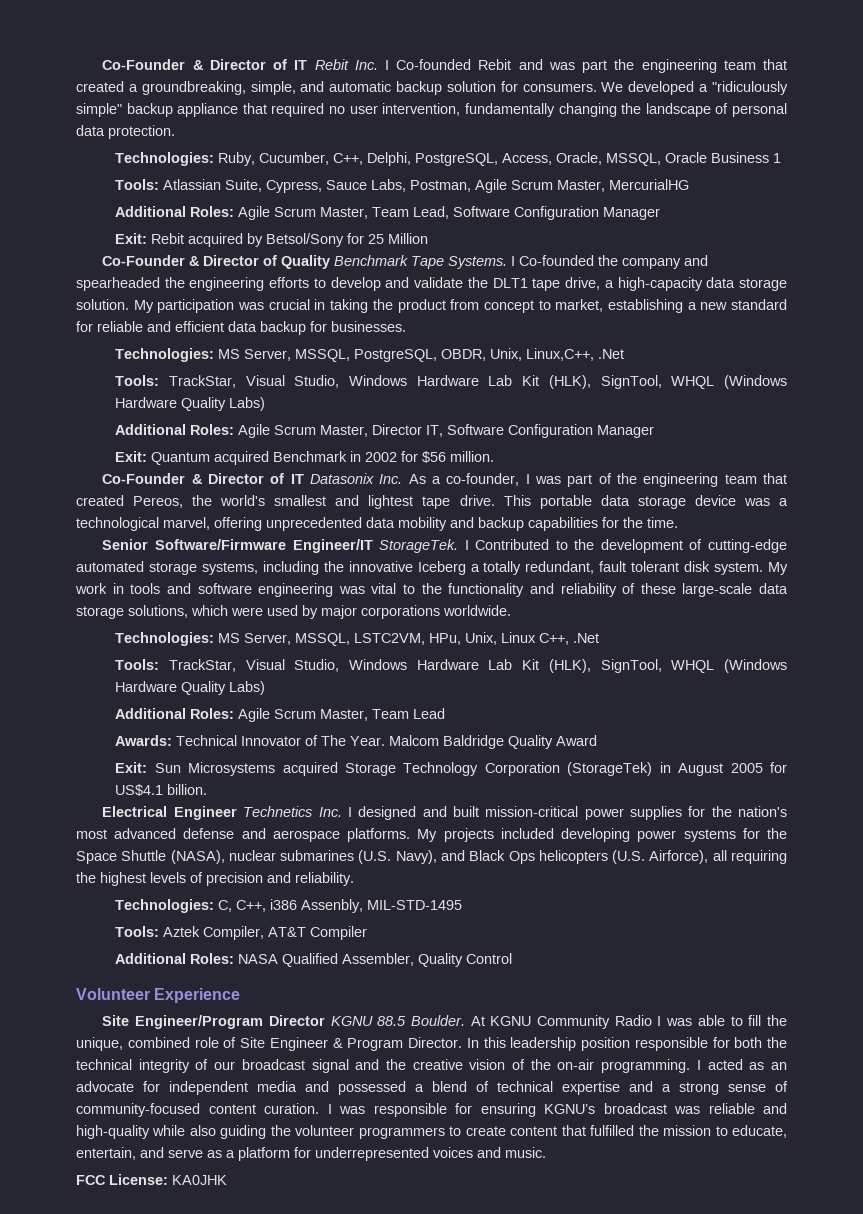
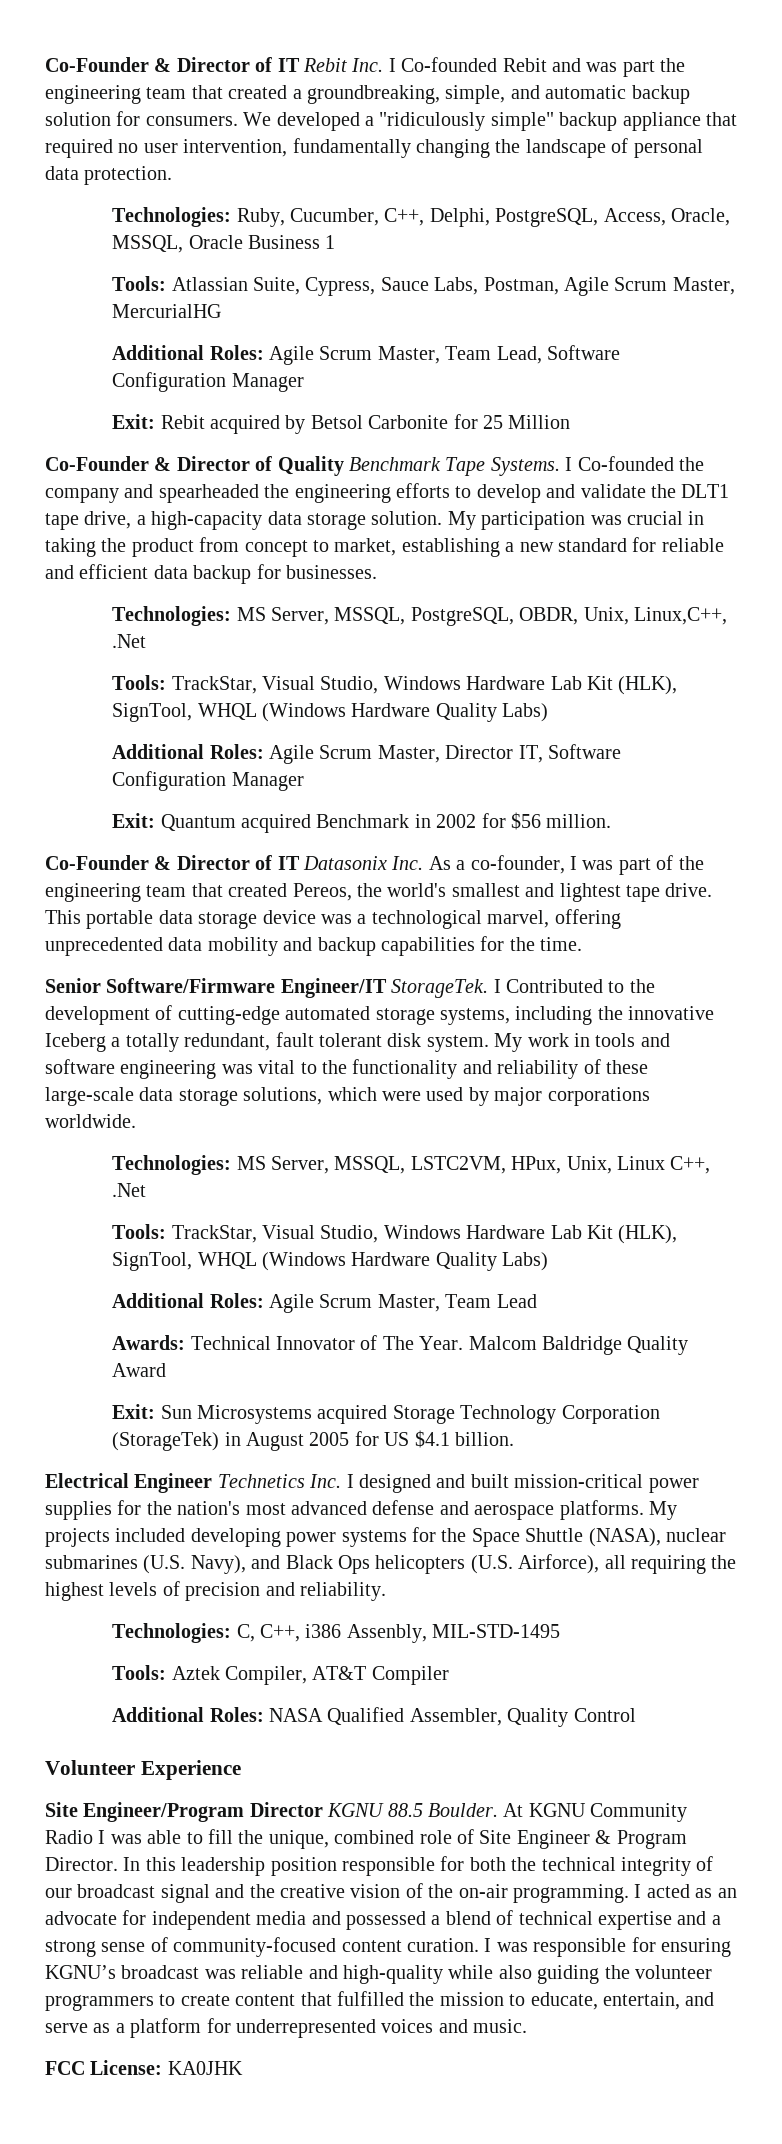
[266,233,345,247] Betsol/Sony -> [310,415,449,429] Betsol Carbonite
[429,633,462,645] HPu, -> [511,1156,562,1174] HPux,
[115,784,164,796] US$4.1 -> [384,1430,450,1448] US $4.1

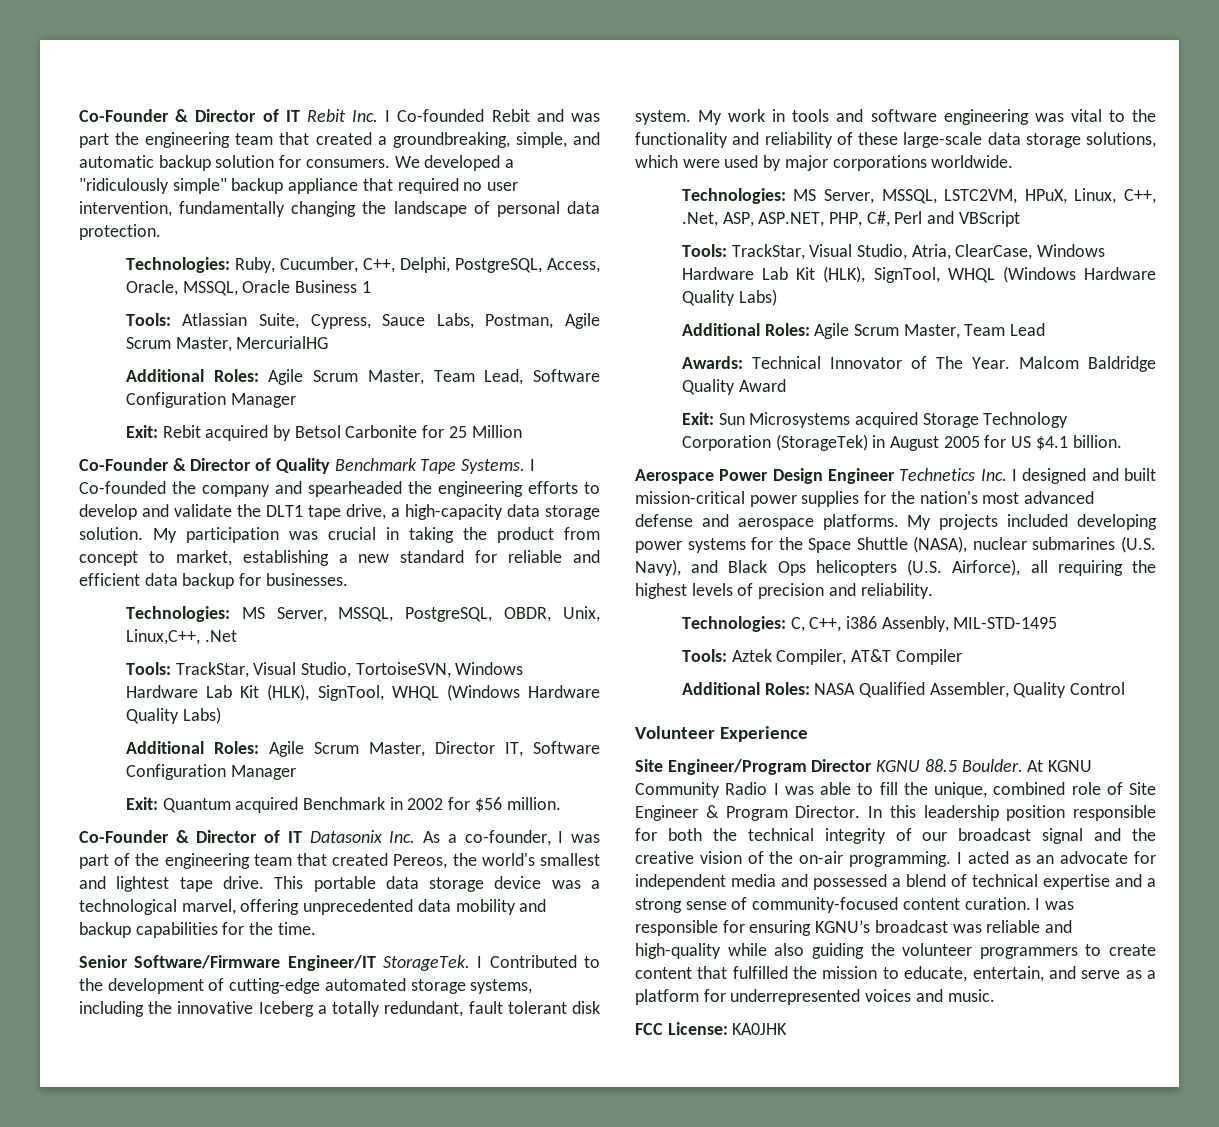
(379, 685) none -> [355,662,451,678] TortoiseSVN,
[511,1156,711,1174] [112,1183,147,1197] [112,1224,379,1243] HPux, Unix, Linux C++, .Net // Tools: TrackStar, Visual Studio, -> [1024,188,1156,204] [681,211,1020,227] [681,244,1033,260] HPuX, Linux, C++, .Net, ASP, ASP.NET, PHP, C#, Perl and VBScript // Tools: TrackStar, Visual Studio, Atria, ClearCase,
[45,1473,129,1488] Electrical -> [635,468,823,484] Aerospace Power Design

